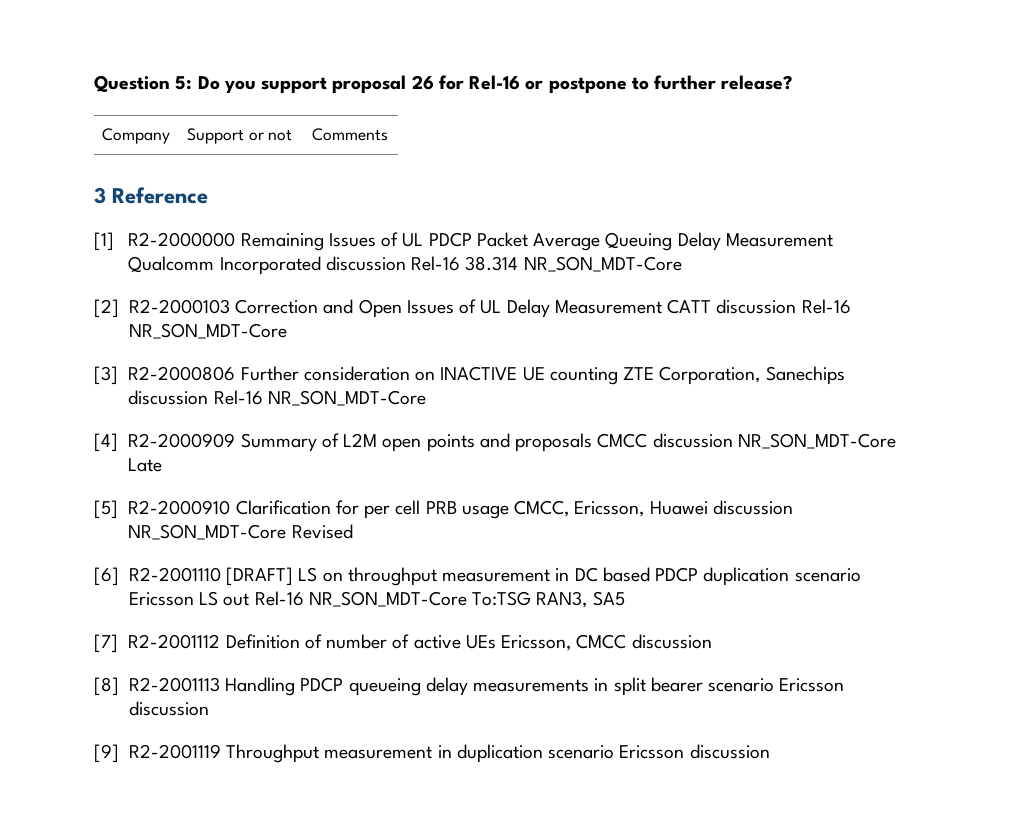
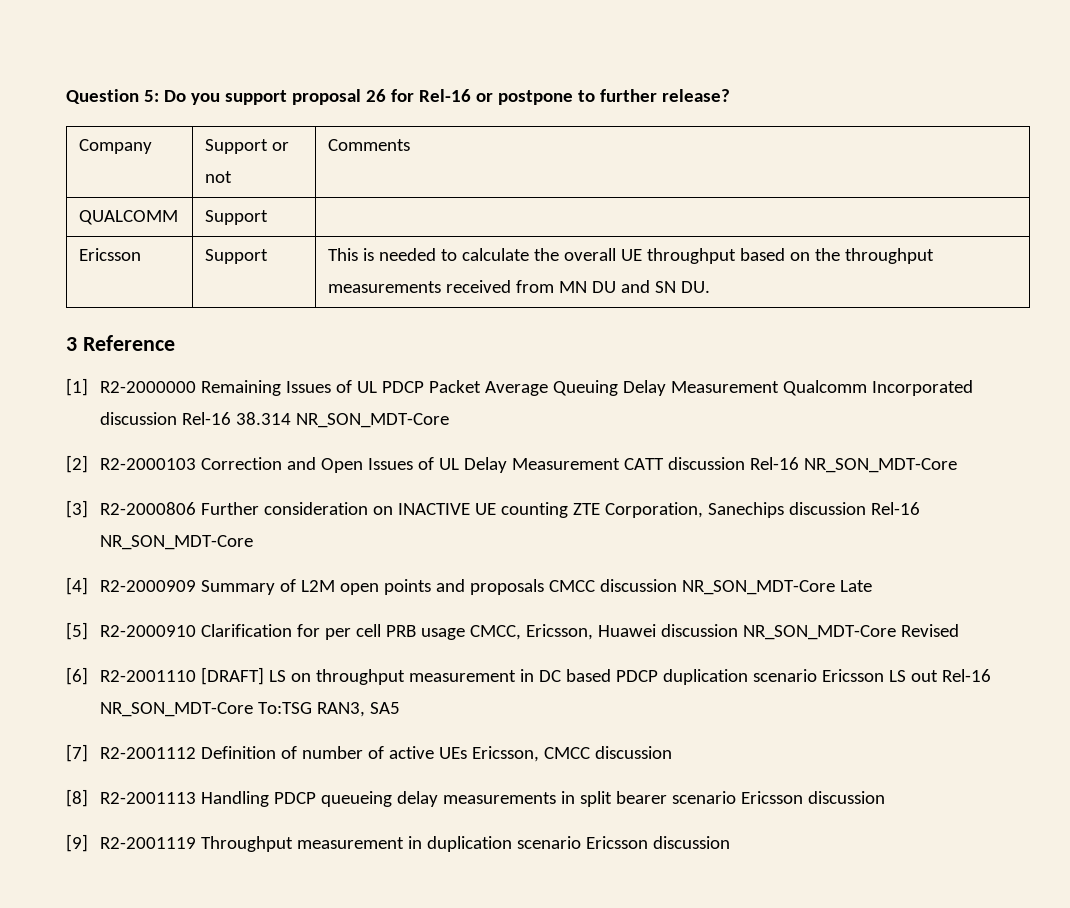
(389, 134) none -> [79,210,179,225] [205,210,269,225] [79,248,142,261] [205,249,269,264] [328,248,935,264] [328,280,711,293] // QUALCOMM | Support | // Ericsson | Support | This is needed to calculate the overall UE throughput based on the throughput measurements received from MN DU and SN DU.

